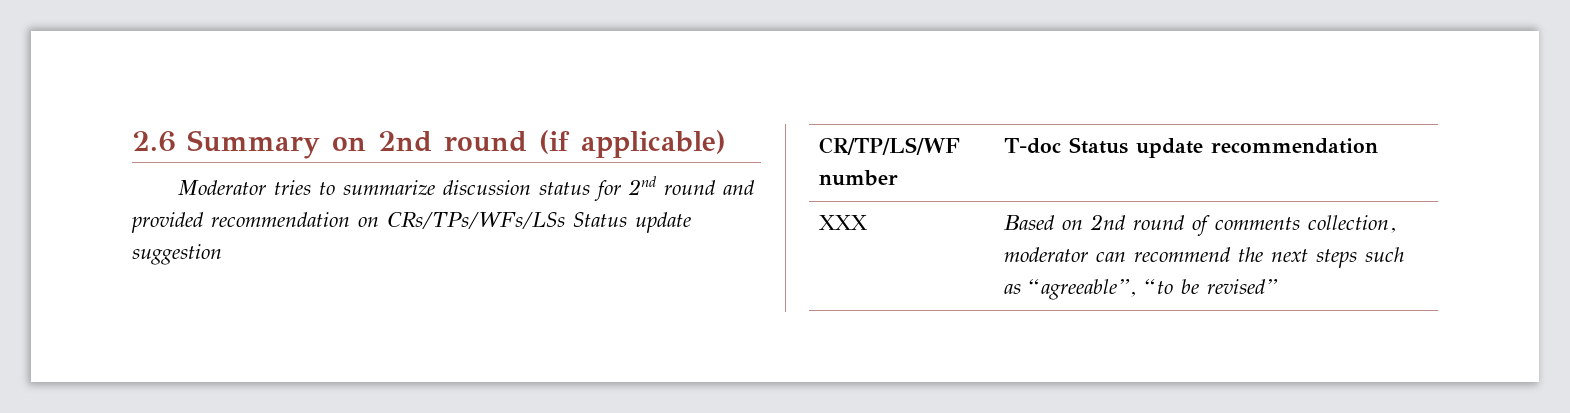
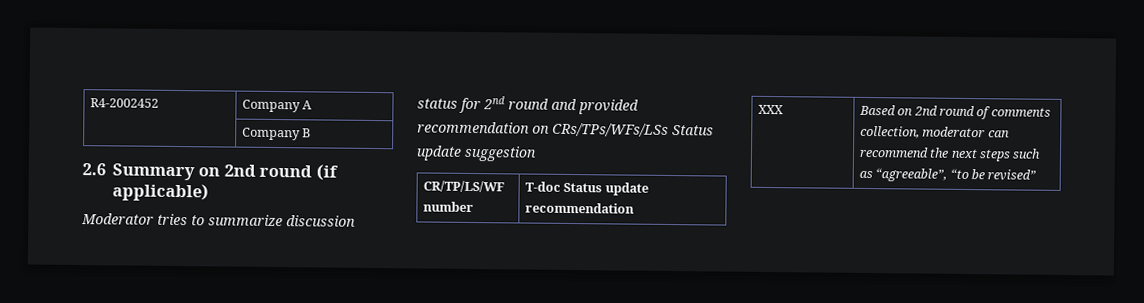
(132, 141) none -> [89,98,159,108] [241,99,313,113] [241,127,312,141] R4-2002452 | Company A // | Company B //

